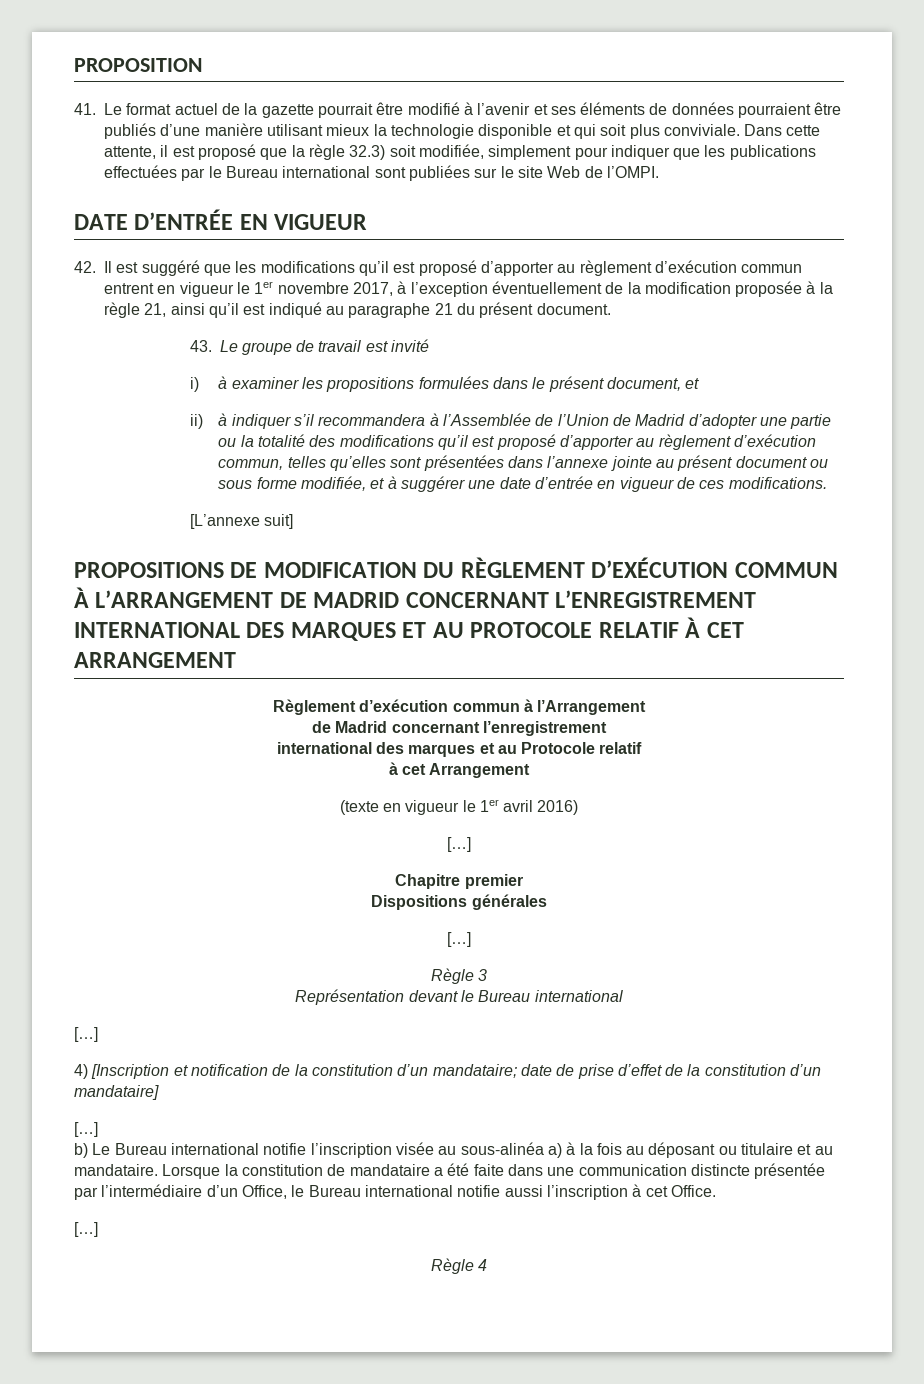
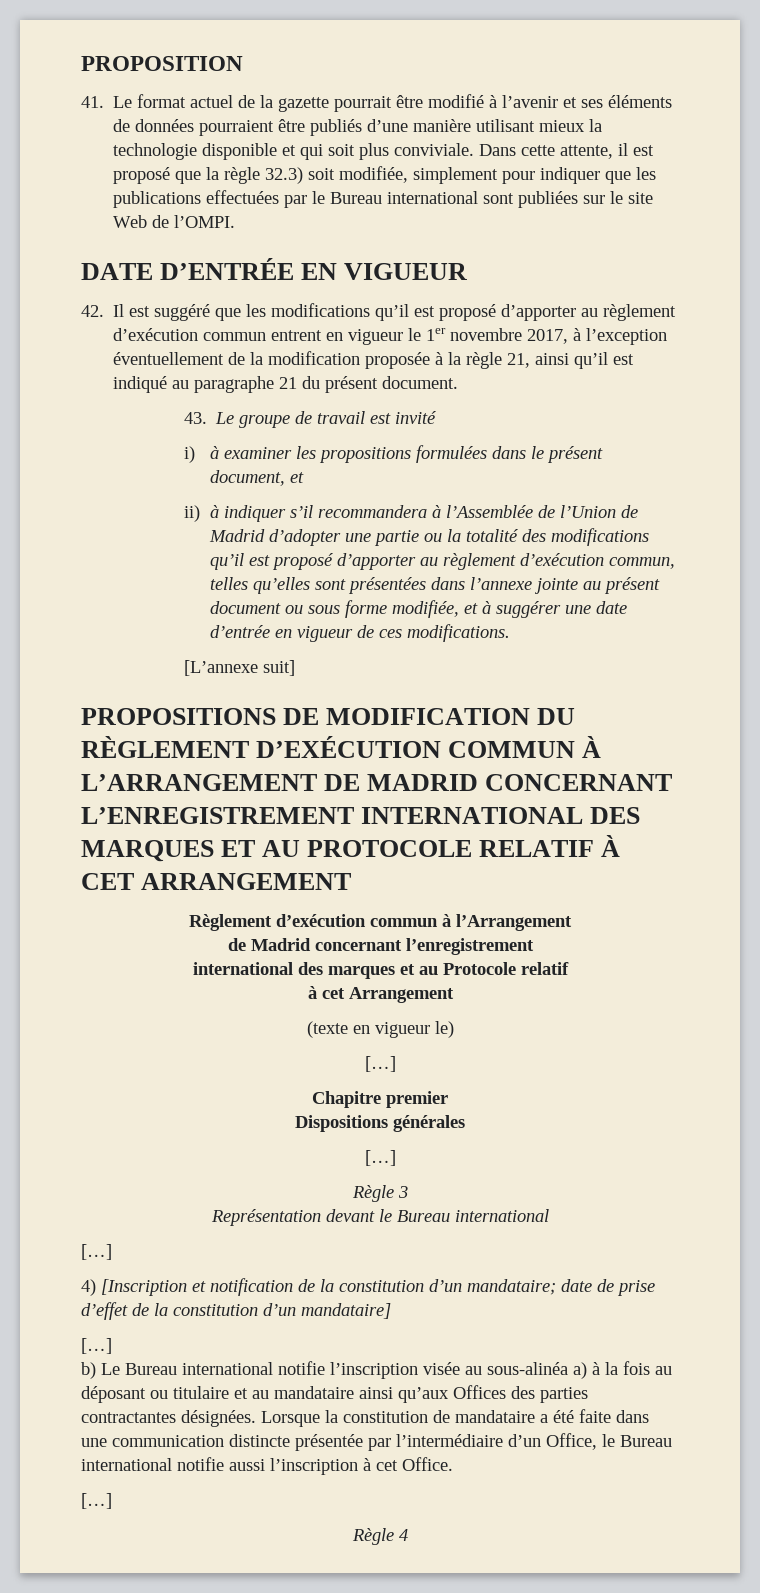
[462,799,579,815] le 1er avril 2016) -> [434,1021,454,1038] le)
[74,1164,158,1176] mandataire. -> [274,1385,588,1403] [81,1410,256,1427] mandataire ainsi qu’aux Offices des parties contractantes désignées.

